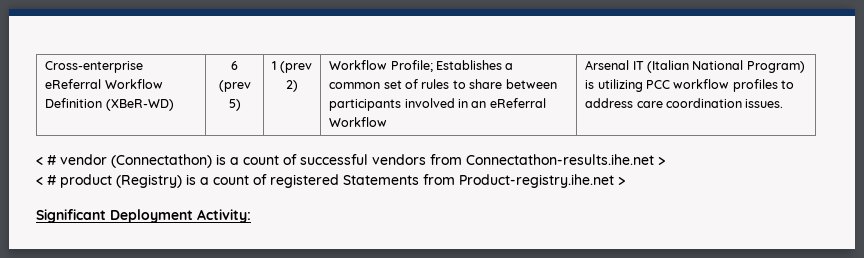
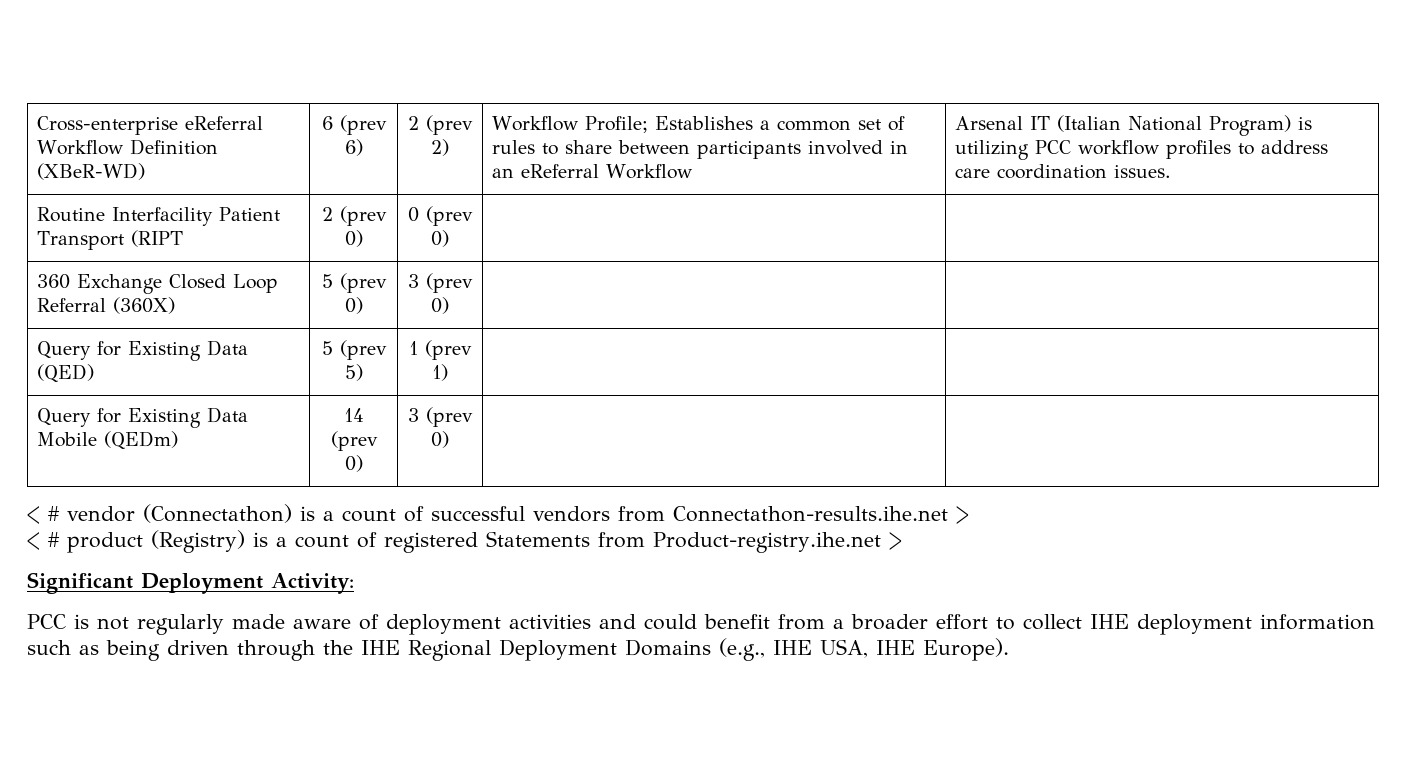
[228,99,241,111] [272,61,277,70] 5) | 1 -> [344,139,363,156] [408,116,419,130] 6) | 2
(784, 103) none -> [37,207,281,226] [37,230,184,250] [321,206,387,226] [344,230,363,247] [408,206,473,226] [431,230,449,247] [37,274,279,294] [37,297,176,314] [321,273,387,293] [344,297,363,314] [408,273,473,293] [431,297,449,314] [37,340,249,361] [37,364,95,383] [321,340,387,360] [344,364,363,381] [409,340,472,360] [432,364,448,381] [37,407,249,428] [37,431,179,450] [343,408,364,422] [330,431,378,451] [344,455,363,472] [408,407,473,427] [431,431,449,448] // Routine Interfacility Patient Transport (RIPT | 2 (prev 0) | 0 (prev 0) | | // 360 Exchange Closed Loop Referral (360X) | 5 (prev 0) | 3 (prev 0) | | // Query for Existing Data (QED) | 5 (prev 5) | 1 (prev 1) | | // Query for Existing Data Mobile (QEDm) | 14 (prev 0) | 3 (prev 0) | |
(251, 216) none -> [27,614,1375,635] [27,638,1009,661] // PCC is not regularly made aware of deployment activities and could benefit from a broader effort to collect IHE deployment information such as being driven through the IHE Regional Deployment Domains (e.g., IHE USA, IHE Europe).

